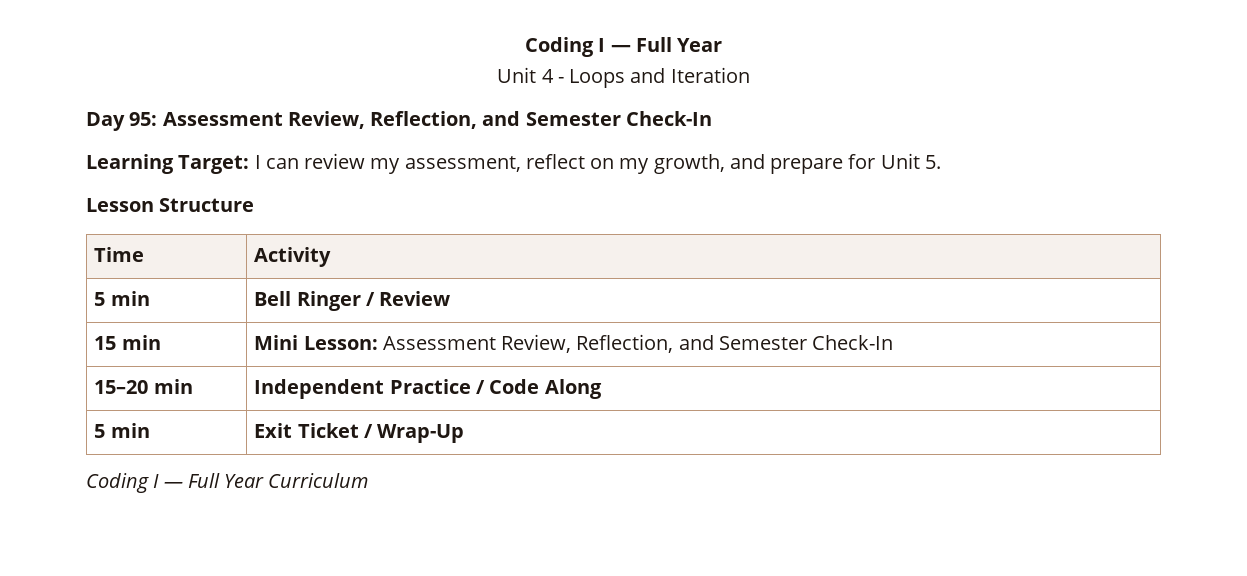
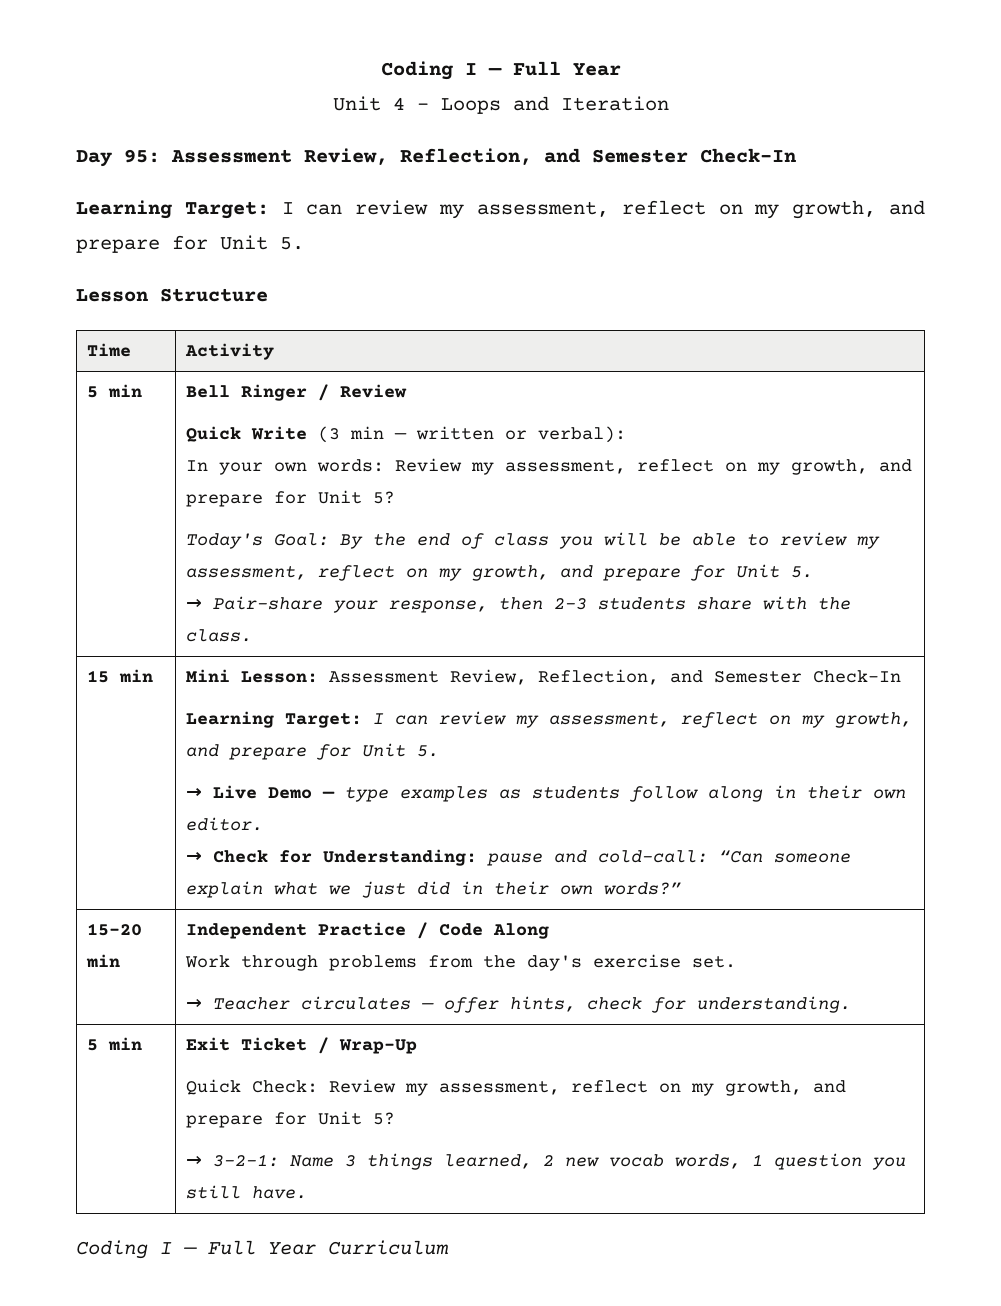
(451, 298) none -> [186,426,627,443] [186,458,913,475] [186,490,396,507] [186,532,881,549] [186,564,814,581] [186,596,852,613] [186,629,253,642] // Quick Write (3 min — written or verbal): // In your own words: Review my assessment, reflect on my growth, and prepare for Unit 5? // Today's Goal: By the end of class you will be able to review my assessment, reflect on my growth, and prepare for Unit 5. // → Pair-share your response, then 2–3 students share with the class.
(894, 342) none -> [186,711,913,728] [186,743,440,760] [186,785,907,802] [186,817,264,831] [186,849,852,866] [186,881,682,898] // Learning Target: I can review my assessment, reflect on my growth, and prepare for Unit 5. // → Live Demo — type examples as students follow along in their own editor. // → Check for Understanding: pause and cold-call: “Can someone explain what we just did in their own words?”
(602, 389) none -> [185,954,737,971] [186,996,852,1013] // Work through problems from the day's exercise set. // → Teacher circulates — offer hints, check for understanding.
(465, 433) none -> [186,1079,847,1096] [186,1111,396,1128] [186,1153,907,1170] [186,1185,308,1199] // Quick Check: Review my assessment, reflect on my growth, and prepare for Unit 5? // → 3–2–1: Name 3 things learned, 2 new vocab words, 1 question you still have.

